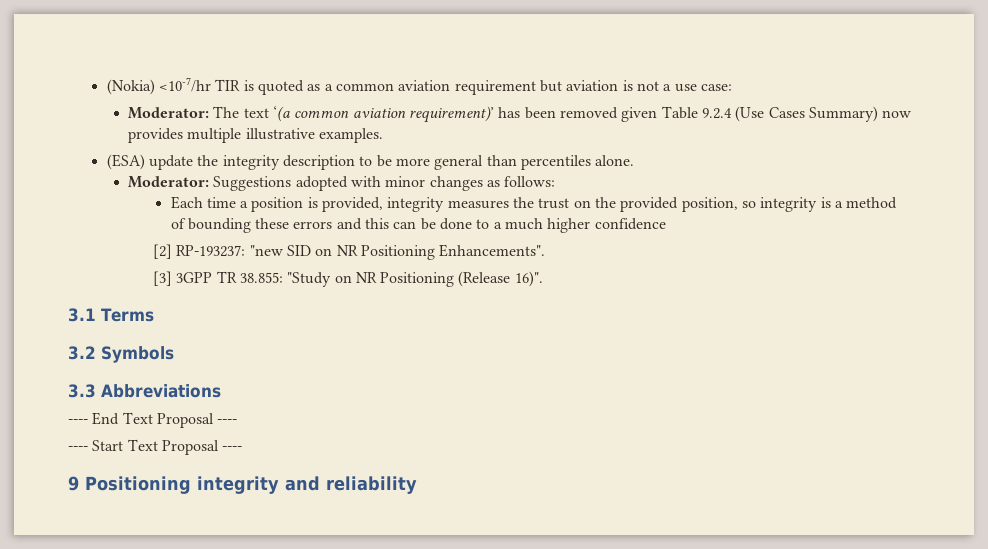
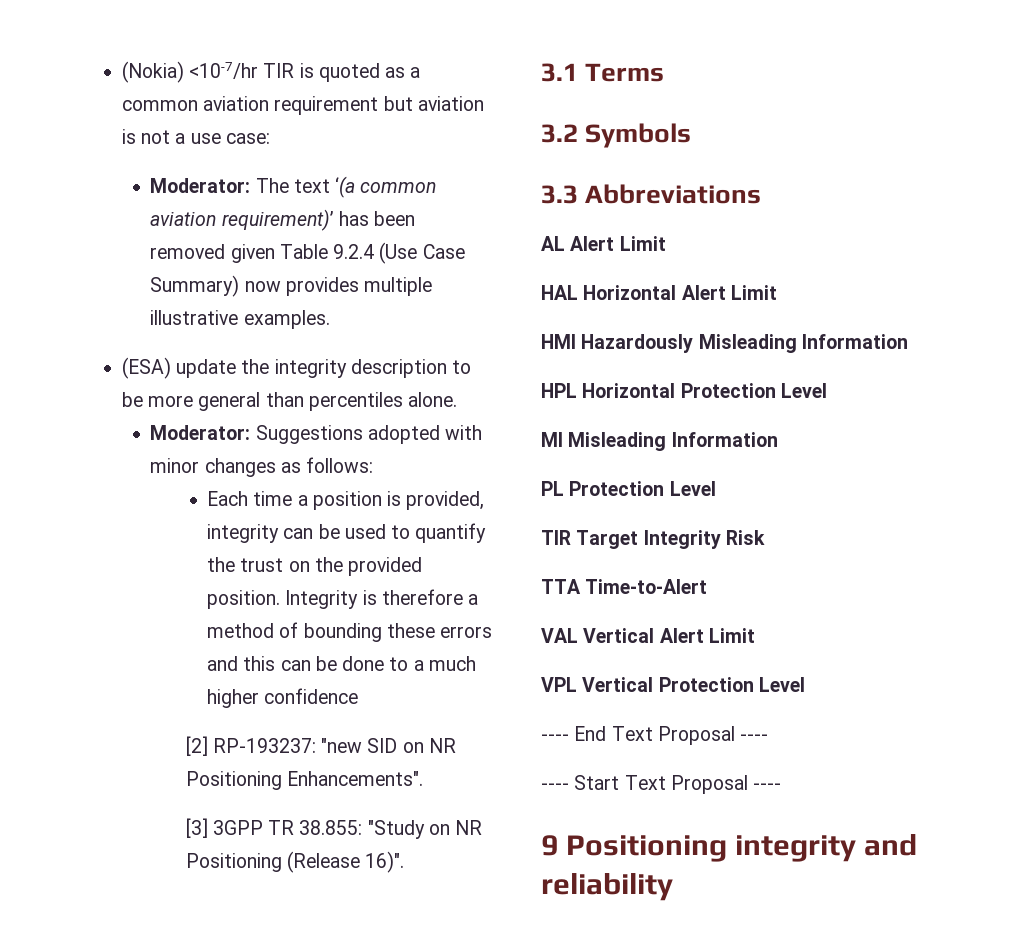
[768,107,805,118] Cases -> [422,244,465,259] Case
[447,200,509,209] measures -> [283,523,487,543] can be used to quantify
[681,197,831,212] position, so integrity is -> [207,589,463,609] position. Integrity is therefore
(221, 391) none -> [541,236,666,251] [541,285,777,300] [541,334,908,353] [541,383,827,398] [541,432,778,451] [541,481,716,496] [541,530,765,549] [541,579,708,594] [541,628,755,643] [541,677,805,692] // AL Alert Limit // HAL Horizontal Alert Limit // HMI Hazardously Misleading Information // HPL Horizontal Protection Level // MI Misleading Information // PL Protection Level // TIR Target Integrity Risk // TTA Time-to-Alert // VAL Vertical Alert Limit // VPL Vertical Protection Level

